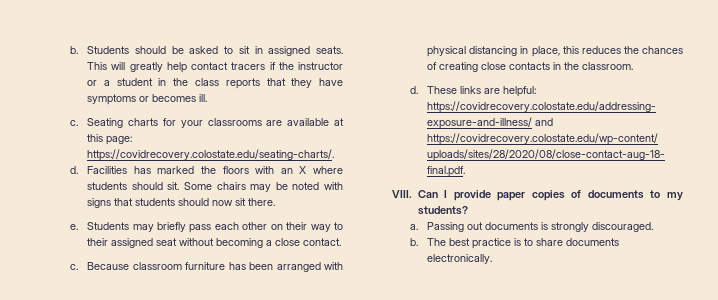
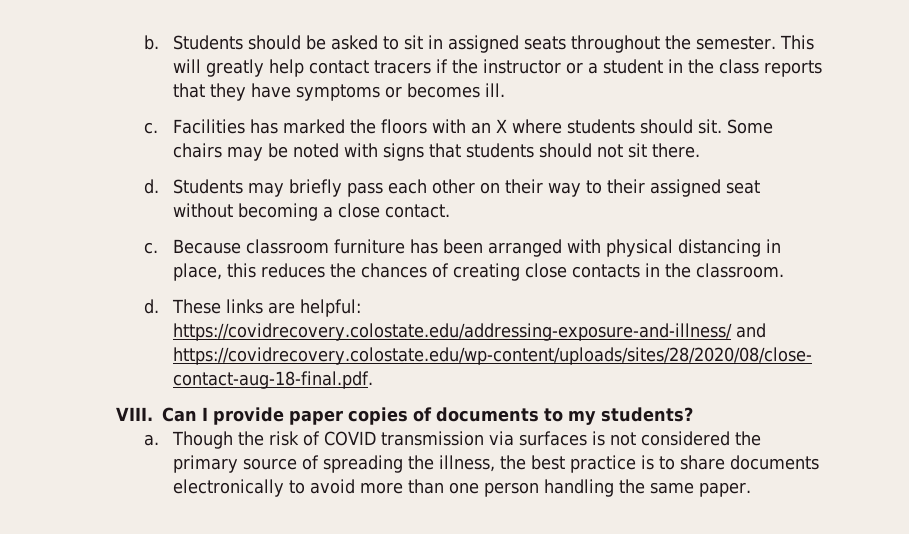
[316,46,344,54] seats. -> [523,35,776,53] seats throughout the semester.
[87,118,344,128] [87,134,133,145] [87,149,335,161] [69,166,78,174] Seating charts for your classrooms are available at this page: https://covidrecovery.colostate.edu/seating-charts/. // d. -> (159, 128) none
[212,200,234,206] now -> [596,144,623,158] not
[69,224,78,230] e. -> [144,179,160,194] d.
[427,222,654,232] [409,238,447,246] Passing out documents is strongly discouraged. // b. The -> [171,431,761,449] [172,455,526,473] Though the risk of COVID transmission via surfaces is not considered the primary source of spreading the illness, the
[427,254,493,264] electronically. -> [172,479,751,497] electronically to avoid more than one person handling the same paper.

